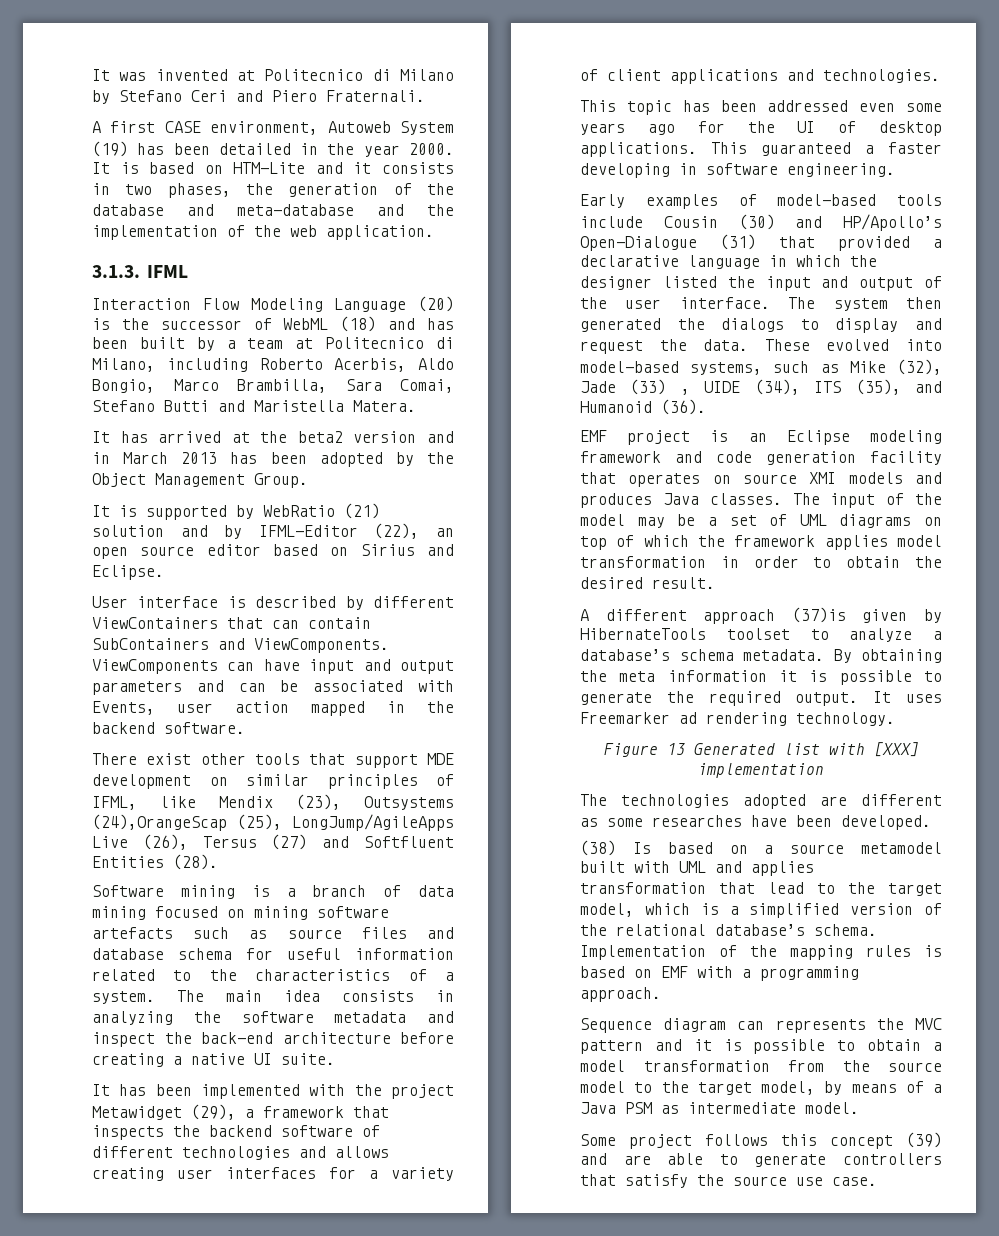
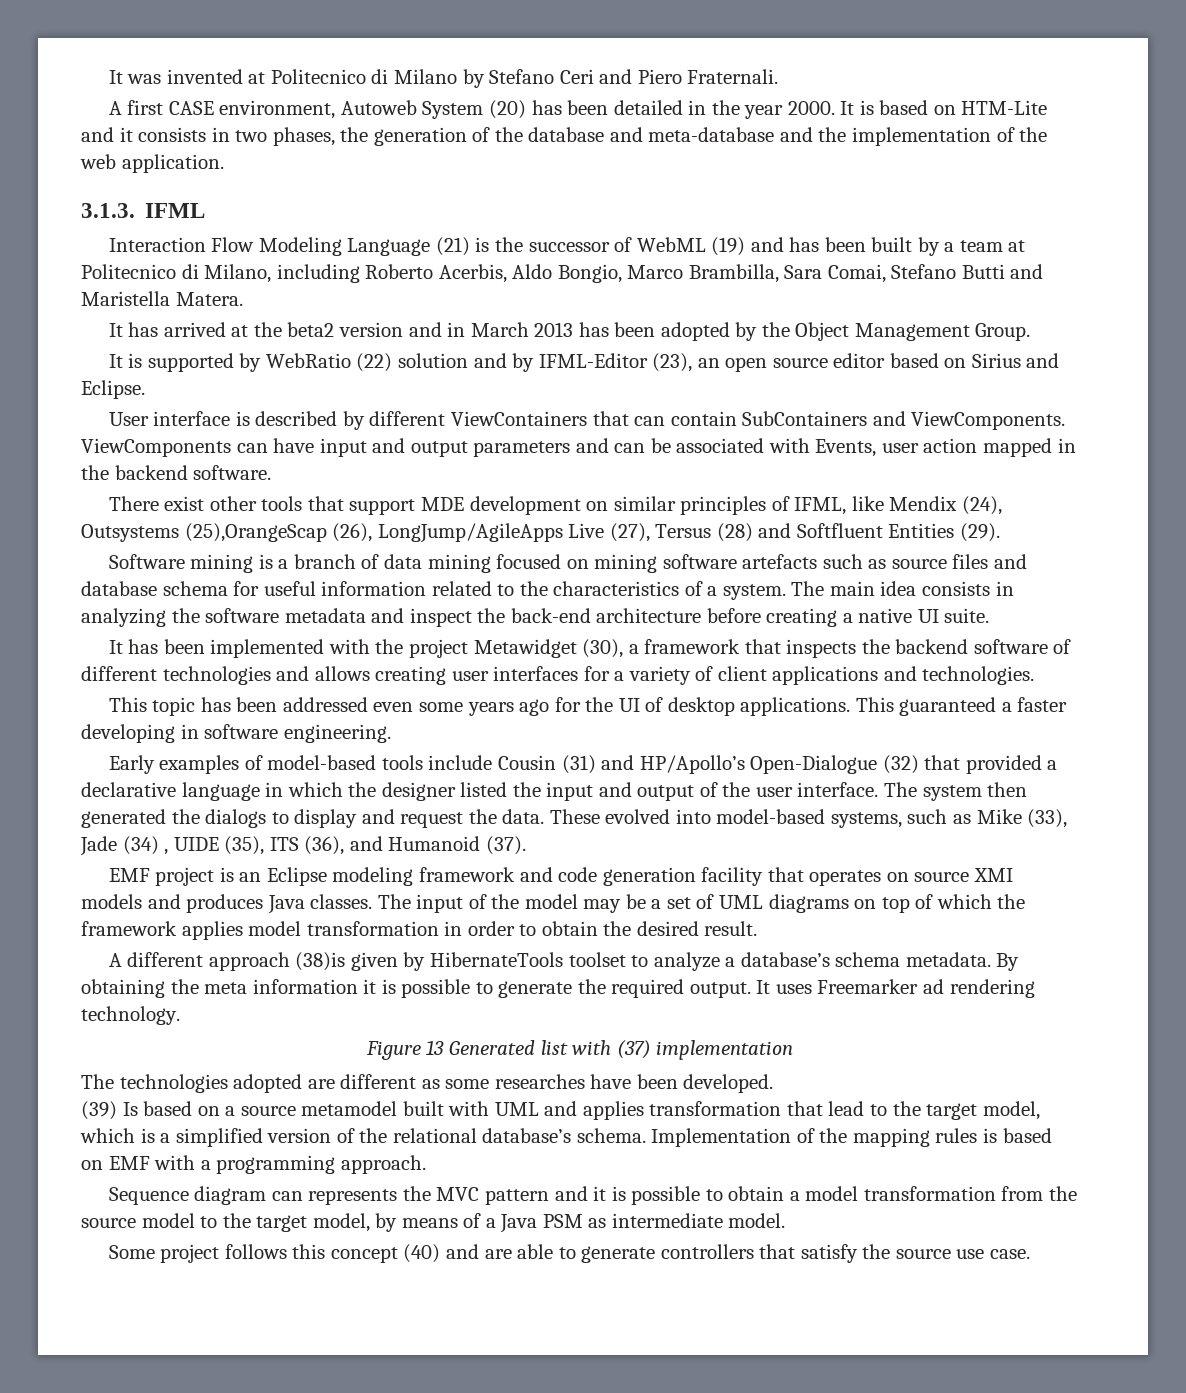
[92,141,128,157] (19) -> [489,100,527,119] (20)
[418,296,454,312] (20) -> [435,237,470,256] (21)
[340,316,377,332] (18) -> [711,237,746,256] (19)
[344,503,380,519] (21) -> [356,353,393,372] (22)
[374,523,420,539] (22), -> [652,353,693,372] (23),
[296,794,454,810] [92,814,454,831] [92,834,308,850] (23), Outsystems (24),OrangeScap (25), LongJump/AgileApps Live (26), Tersus (27) -> [961,496,1002,515] [81,523,753,543] (24), Outsystems (25),OrangeScap (26), LongJump/AgileApps Live (27), Tersus (28)
[173,854,218,870] (28). -> [959,523,1000,542] (29).
[191,1104,236,1120] (29), -> [582,639,624,658] (30),
[738,214,775,230] (30) -> [561,755,596,774] (31)
[720,234,756,250] (31) -> [882,755,919,774] (32)
[897,359,942,375] [580,379,901,395] (32), Jade (33) , UIDE (34), ITS (35), -> [1027,809,1068,828] [80,836,345,856] (33), Jade (34) , UIDE (35), ITS (36),
[661,399,706,415] (36). -> [485,836,526,855] (37).
[791,607,846,623] (37)is -> [295,952,346,971] (38)is
[873,742,919,757] [XXX] -> [616,1040,651,1059] (37)
[580,840,616,856] (38) -> [81,1101,117,1120] (39)
[906,1132,942,1148] (39) -> [403,1244,441,1263] (40)

